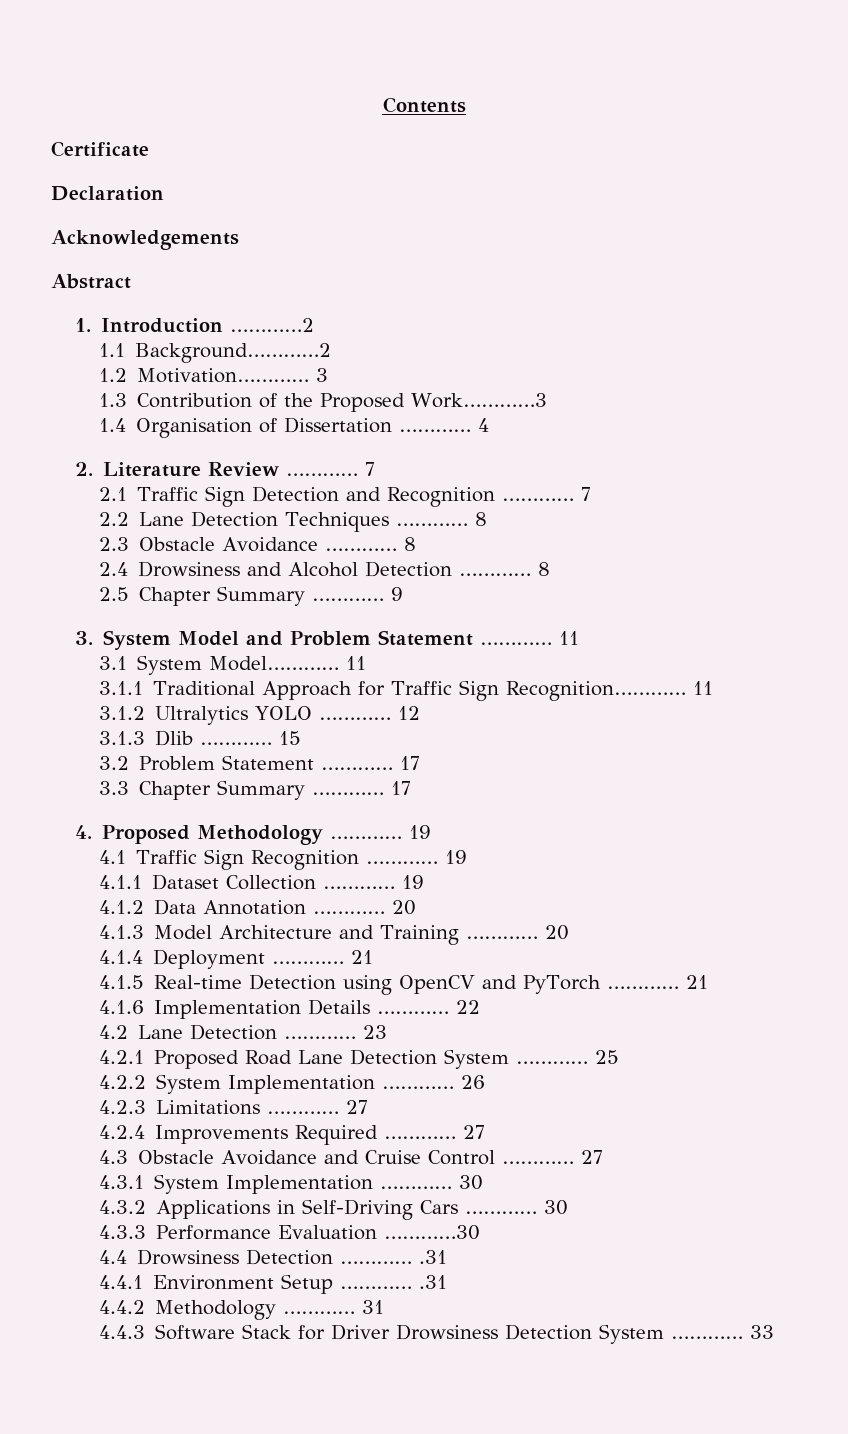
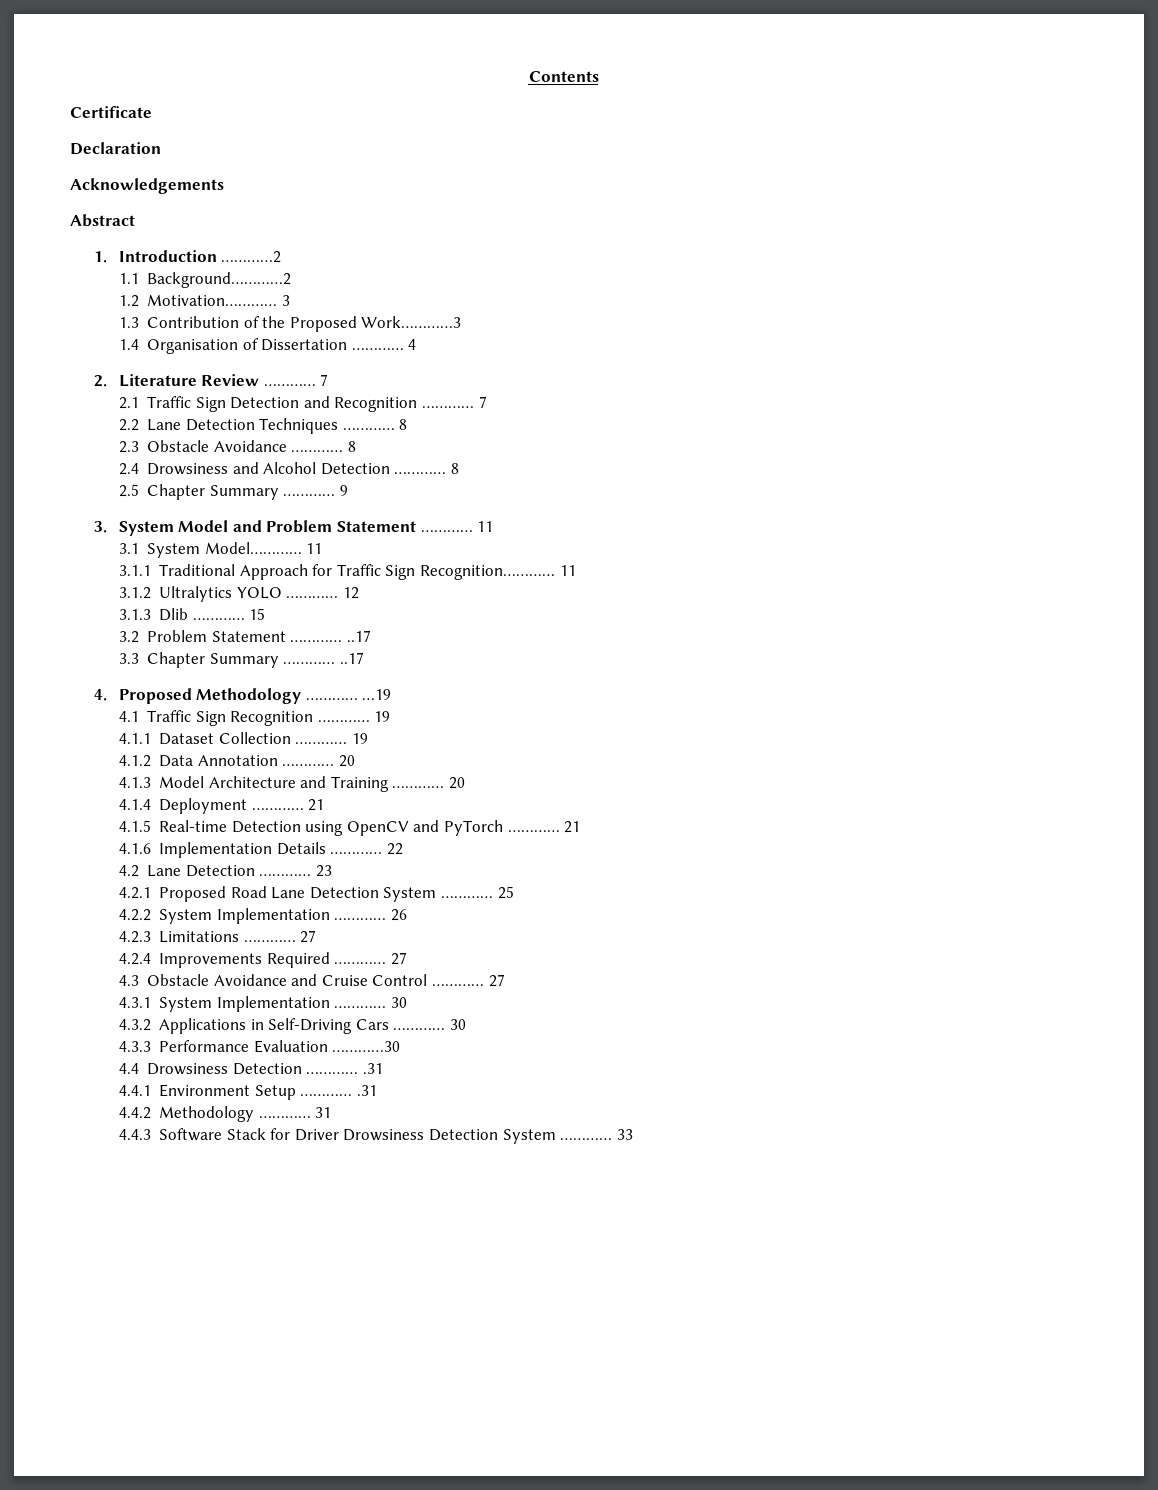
[400,756,421,770] 17 -> [346,630,371,642] ..17
[391,781,412,795] 17 -> [339,652,364,664] ..17
[409,825,432,839] 19 -> [362,689,392,700] …19

